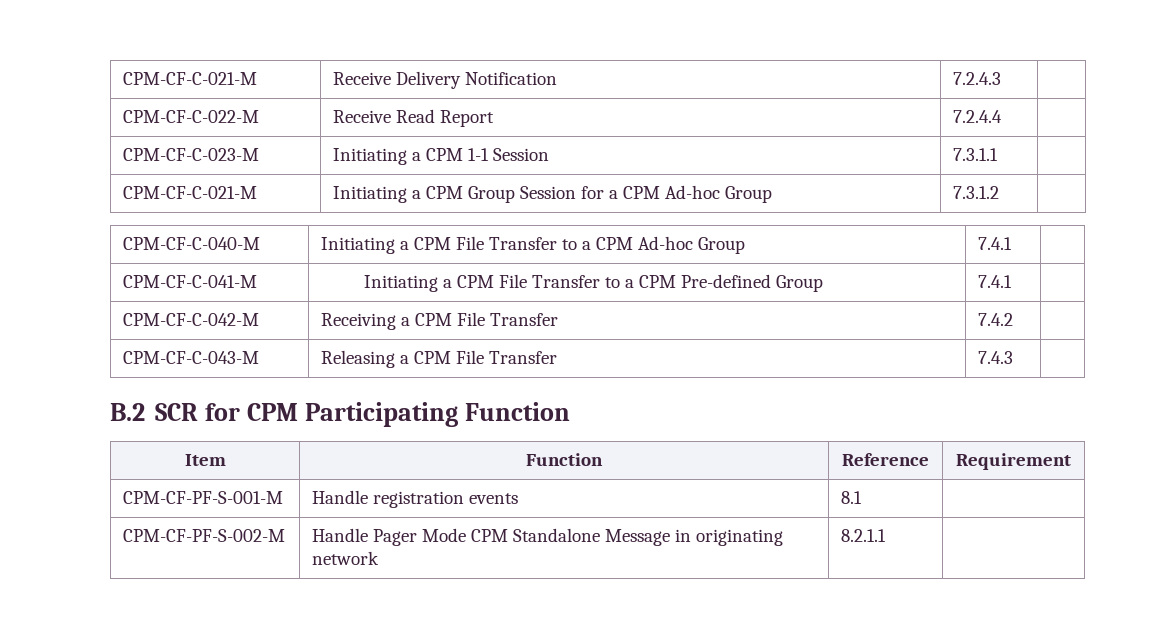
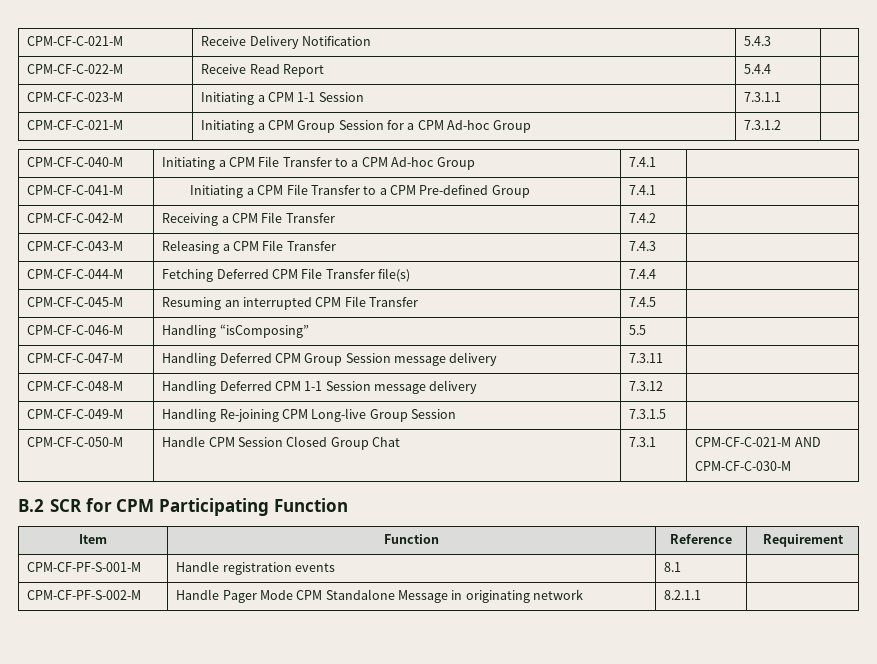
[953,72,1002,85] 7.2.4.3 -> [744,36,772,46] 5.4.3
[953,110,1003,123] 7.2.4.4 -> [744,64,772,74] 5.4.4
(1014, 357) none -> [27,269,124,279] [162,268,411,282] [629,269,657,279] [27,297,124,307] [162,296,419,310] [629,297,657,307] [27,325,124,335] [162,324,309,338] [629,325,647,335] [27,353,124,363] [162,352,498,366] [629,353,664,363] [27,381,124,391] [162,380,478,394] [629,381,664,391] [27,409,124,419] [162,408,457,422] [629,409,667,419] [27,437,124,447] [162,436,401,450] [629,437,657,447] [695,437,821,447] [695,461,792,471] // CPM-CF-C-044-M | Fetching Deferred CPM File Transfer file(s) | 7.4.4 | // CPM-CF-C-045-M | Resuming an interrupted CPM File Transfer | 7.4.5 | // CPM-CF-C-046-M | Handling “isComposing” | 5.5 | // CPM-CF-C-047-M | Handling Deferred CPM Group Session message delivery | 7.3.11 | // CPM-CF-C-048-M | Handling Deferred CPM 1-1 Session message delivery | 7.3.12 | // CPM-CF-C-049-M | Handling Re-joining CPM Long-live Group Session | 7.3.1.5 | // CPM-CF-C-050-M | Handle CPM Session Closed Group Chat | 7.3.1 | CPM-CF-C-021-M AND // CPM-CF-C-030-M

